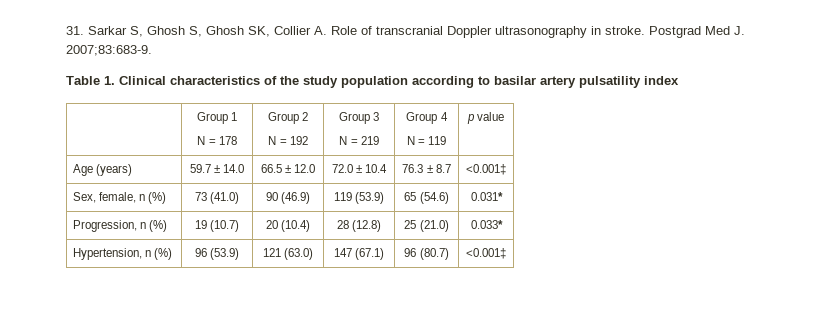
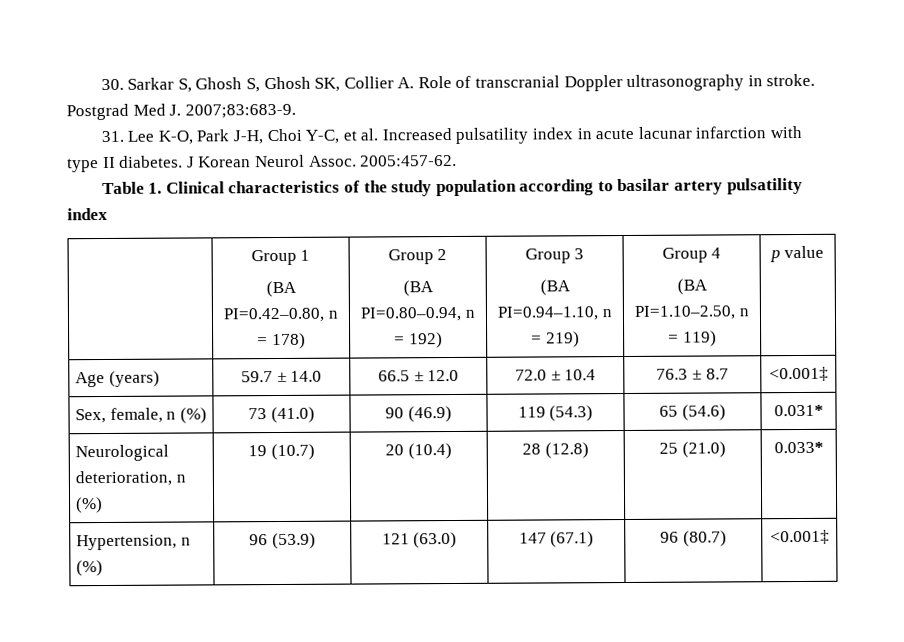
[66,26,84,35] 31. -> [100,78,124,91] 30.
(152, 50) none -> [100,125,803,145] [67,154,458,173] // 31. Lee K-O, Park J-H, Choi Y-C, et al. Increased pulsatility index in acute lacunar infarction with type II diabetes. J Korean Neurol Assoc. 2005:457-62.
[197,136,237,145] [267,112,309,124] [268,136,308,145] [338,112,380,124] [339,136,379,145] [406,112,448,124] [406,136,447,145] N = 178 | Group 2 // N = 192 | Group 3 // N = 219 | Group 4 // N = 119 -> [265,280,297,298] [223,307,338,323] [257,332,306,350] [387,249,448,265] [402,280,434,297] [360,306,475,322] [394,332,443,349] [524,248,585,264] [539,279,571,296] [497,306,612,321] [531,331,580,348] [661,247,722,263] [676,278,708,295] [634,305,749,320] [668,330,717,347] (BA PI=0.42–0.80, n = 178) | Group 2 // (BA PI=0.80–0.94, n = 192) | Group 3 // (BA PI=0.94–1.10, n = 219) | Group 4 // (BA PI=1.10–2.50, n = 119)
[355,192,385,204] (53.9) -> [549,405,594,422] (54.3)
[72,220,137,232] Progression, -> [75,444,170,462] [75,470,173,487] Neurological deterioration,

